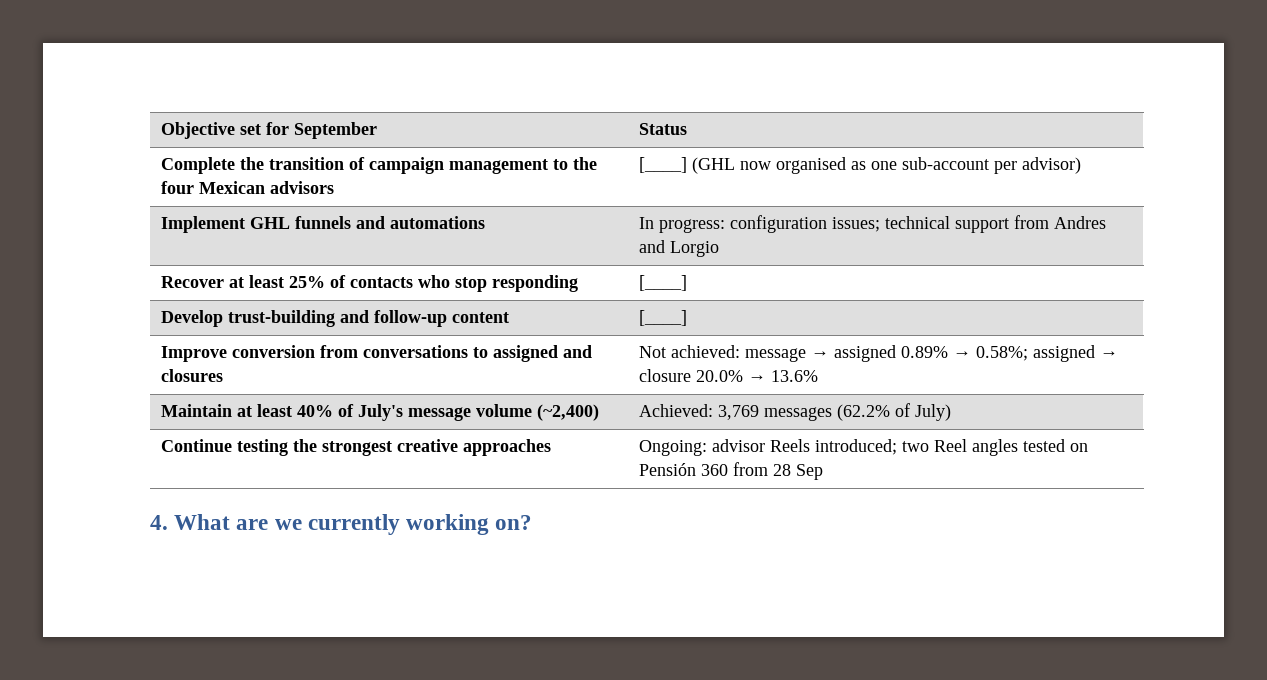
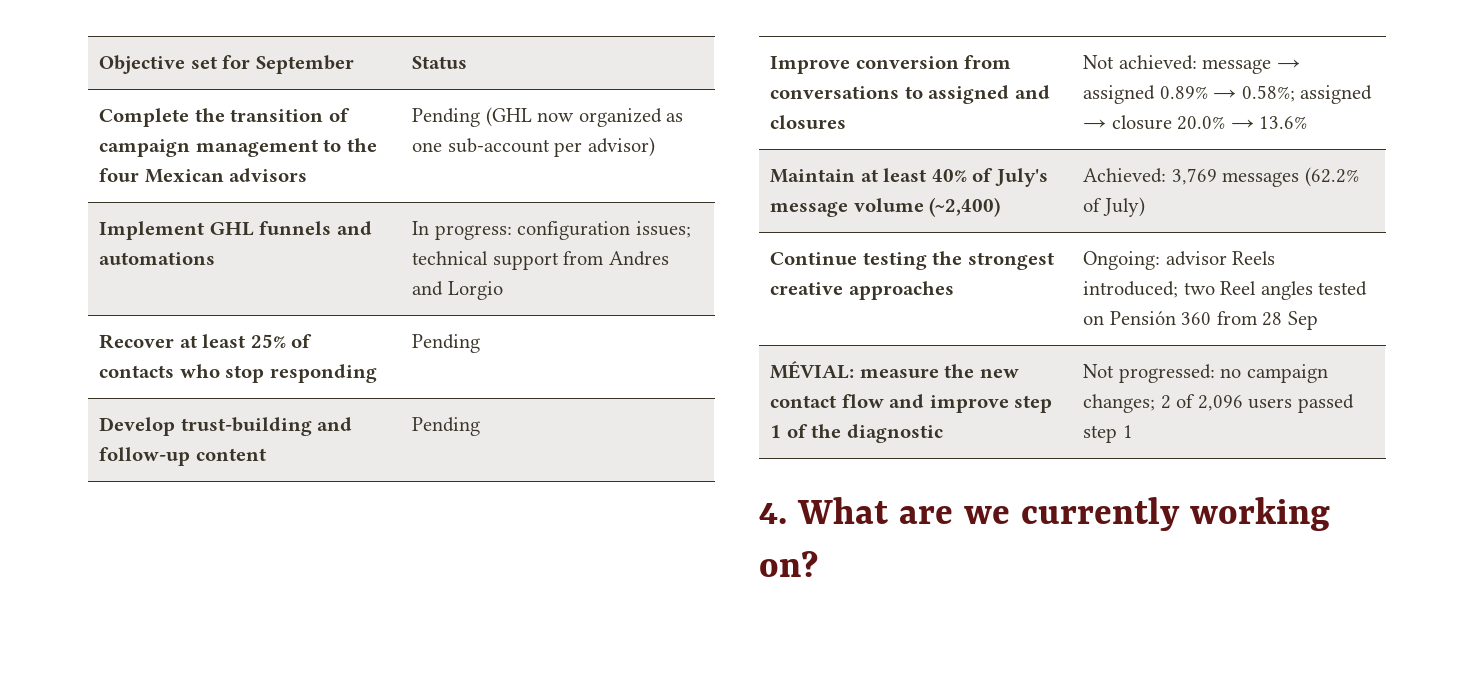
[638,157,687,173] [____] -> [412,108,481,127] Pending
[775,157,846,174] organised -> [578,108,662,127] organized
[638,275,687,291] [____] -> [412,334,481,353] Pending
[638,310,687,326] [____] -> [412,417,481,436] Pending
(823, 472) none -> [770,361,1019,379] [770,394,1053,413] [770,424,943,443] [1083,364,1328,383] [1083,394,1354,413] [1083,425,1133,443] // MÉVIAL: measure the new contact flow and improve step 1 of the diagnostic | Not progressed: no campaign changes; 2 of 2,096 users passed step 1

